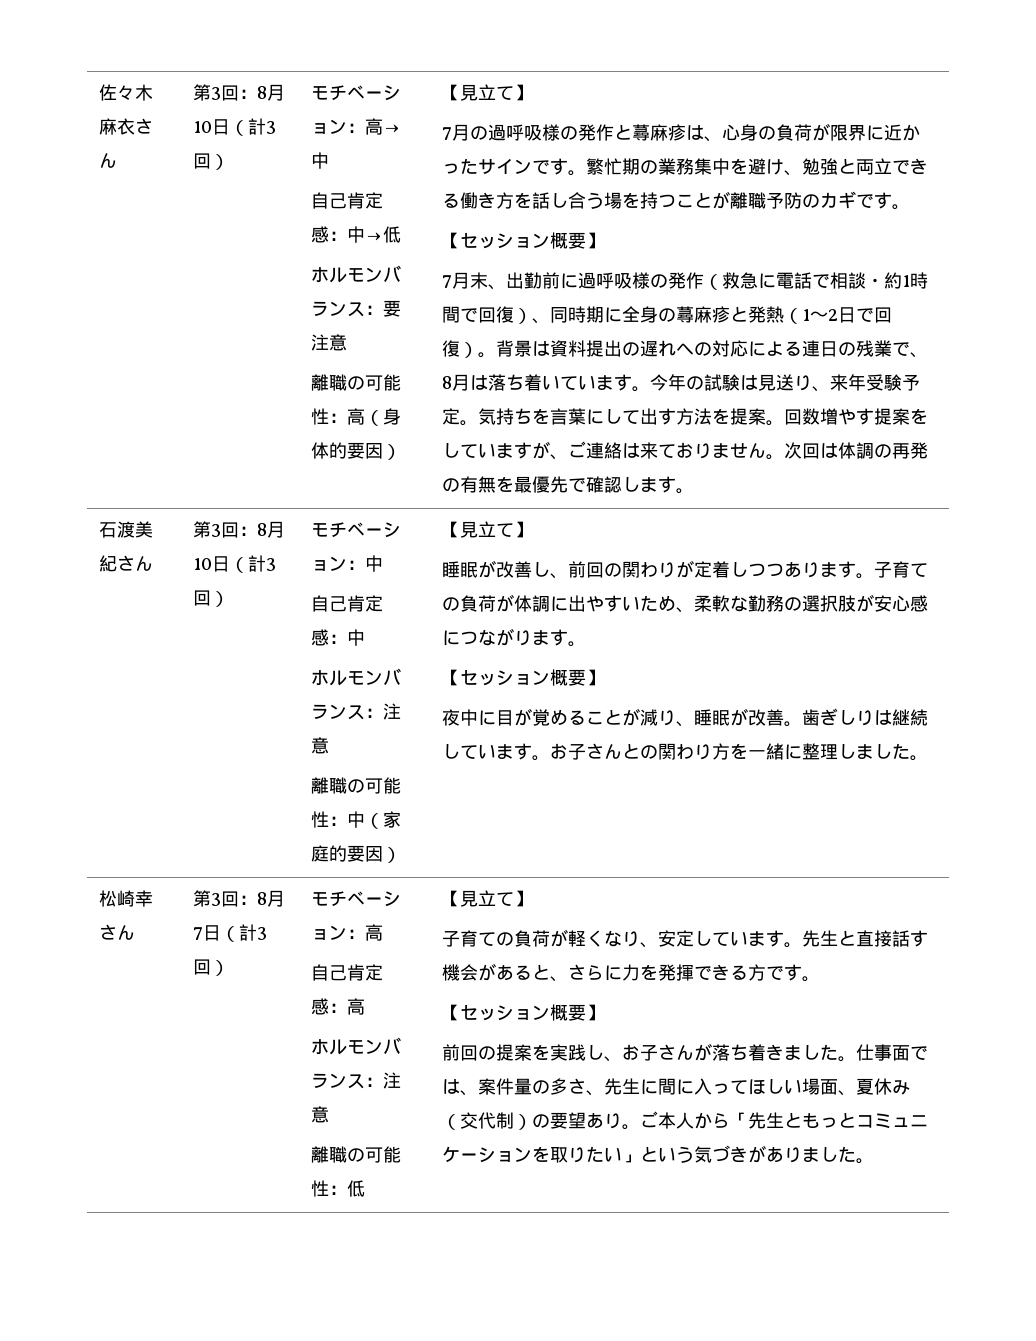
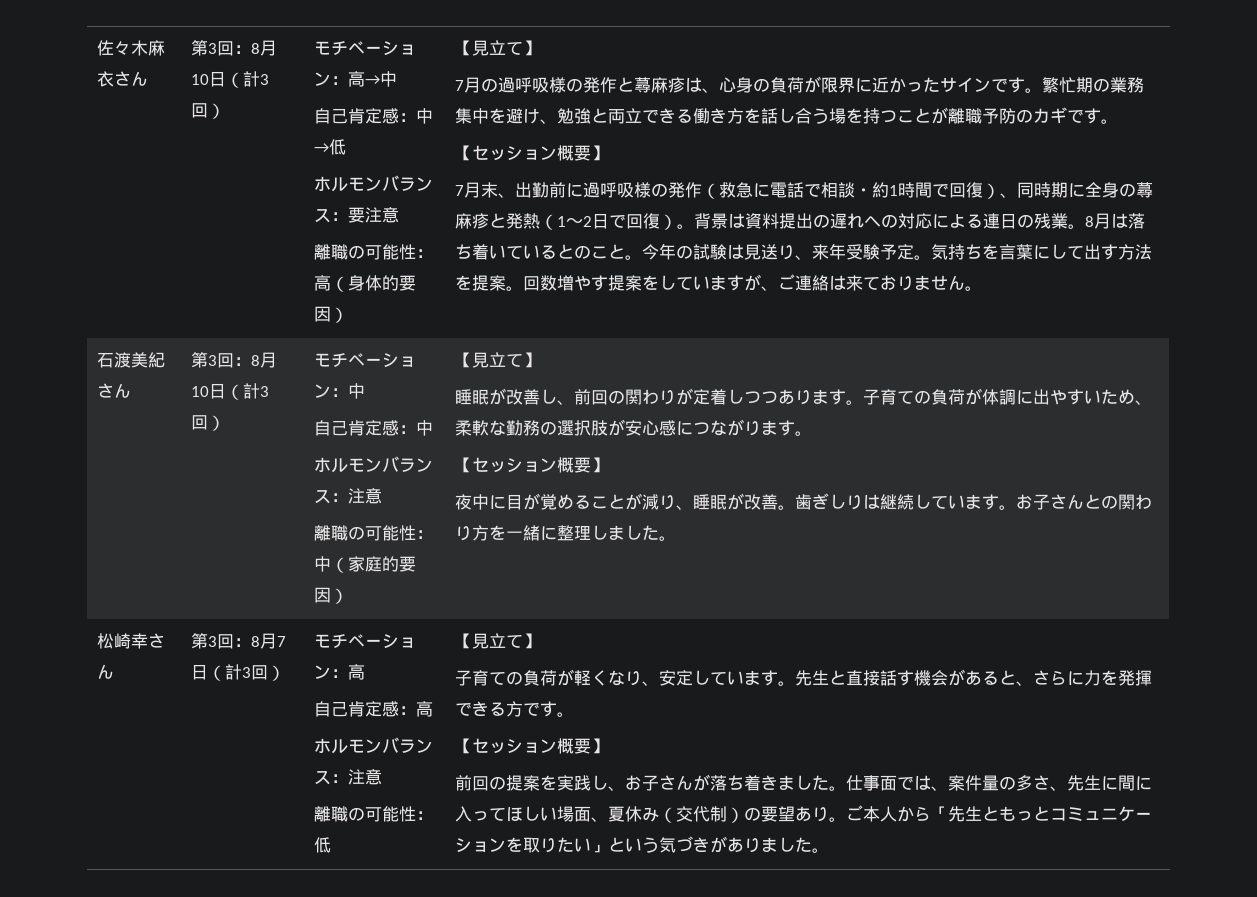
[892,342,929,358] で、 -> [1068,224,1086,229] 。
[596,374,633,391] ます -> [540,244,626,259] るとのこと
[784,442,929,459] [442,476,695,494] 次回は体調の再発の有無を最優先で確認します。 -> (983, 288) none

